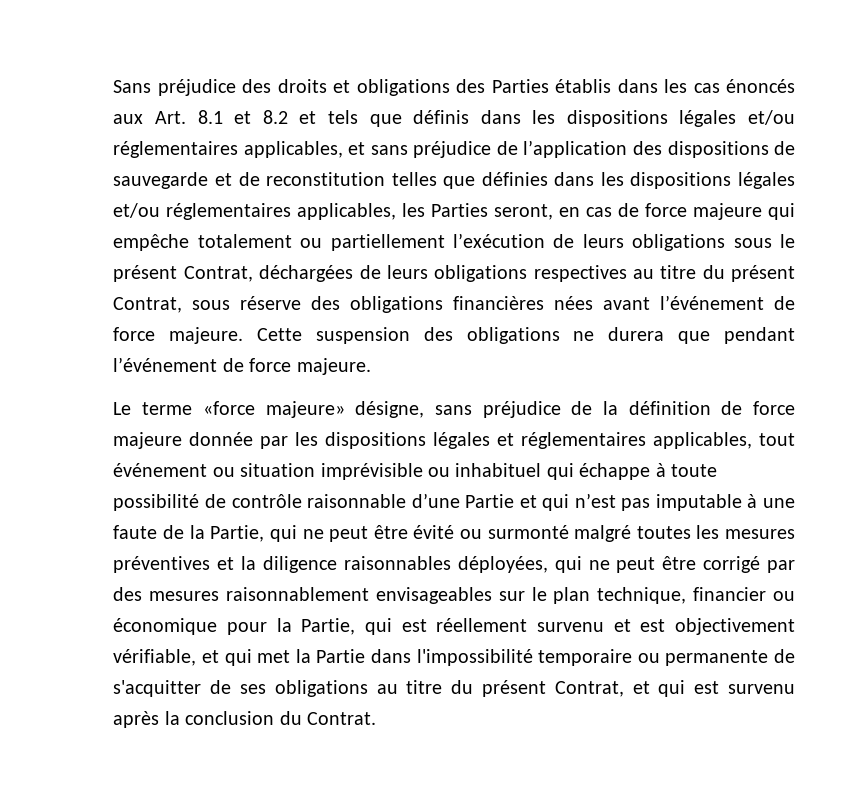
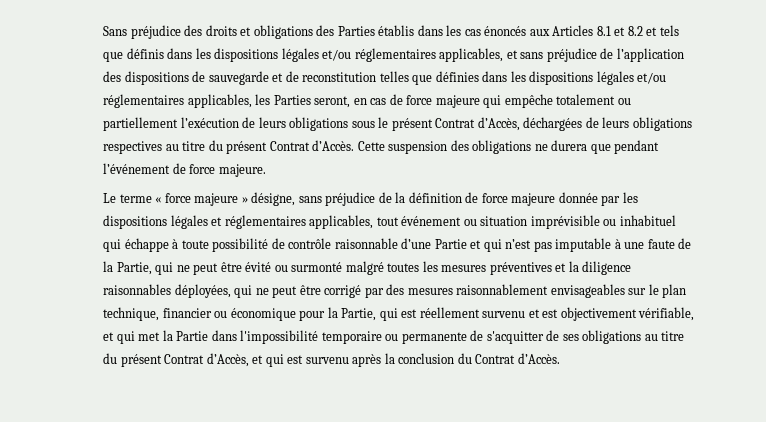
[155,111,187,124] Art. -> [552,25,594,36] Articles
[183,266,253,282] Contrat, -> [435,117,520,131] Contrat d’Accès,
[113,295,796,313] [113,327,244,344] Contrat, sous réserve des obligations financières nées avant l’événement de force majeure. -> [269,140,355,151] Contrat d’Accès.
[202,401,345,418] «force majeure» -> [155,193,248,206] « force majeure »
[554,681,624,697] Contrat, -> [164,353,249,367] Contrat d’Accès,
[307,712,377,725] Contrat. -> [475,353,560,364] Contrat d’Accès.

